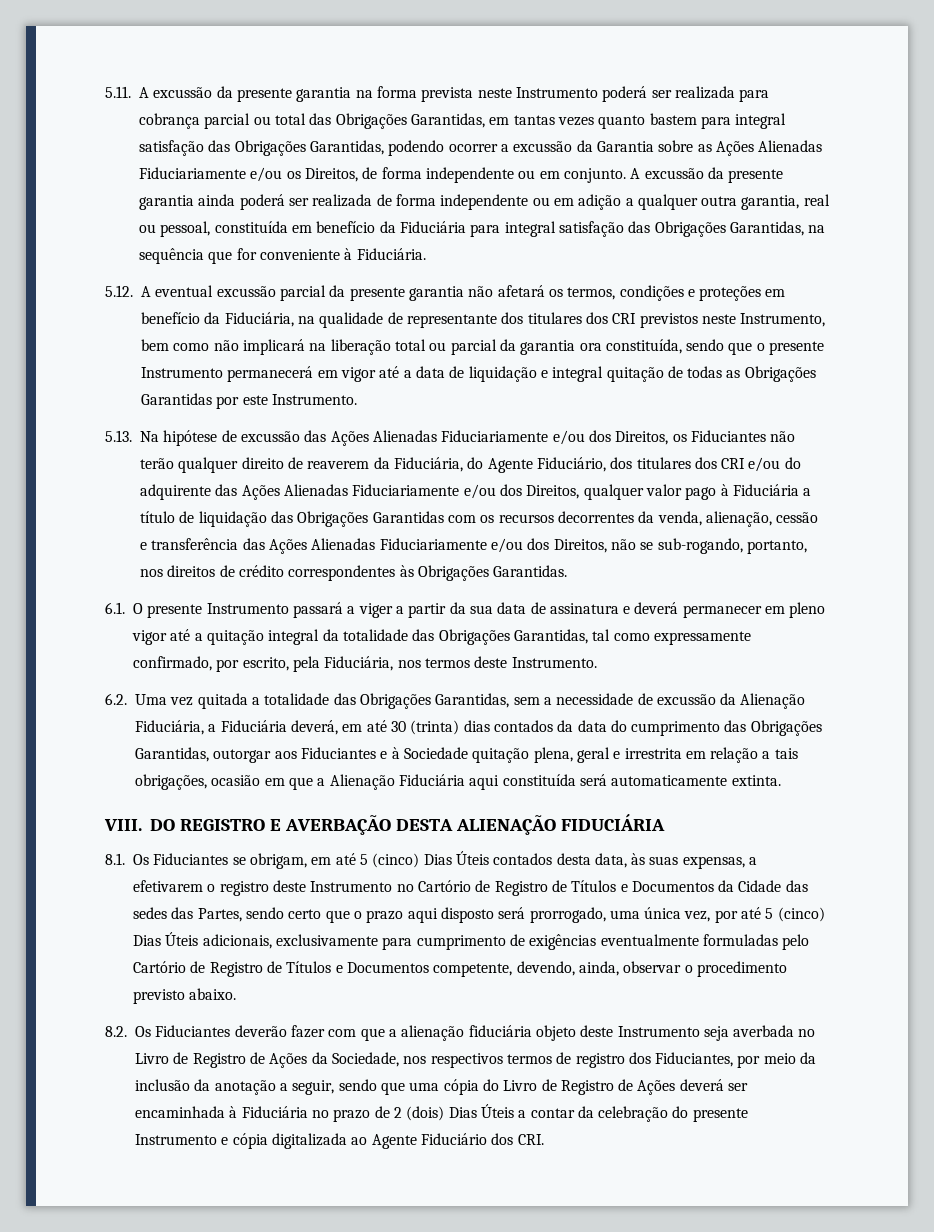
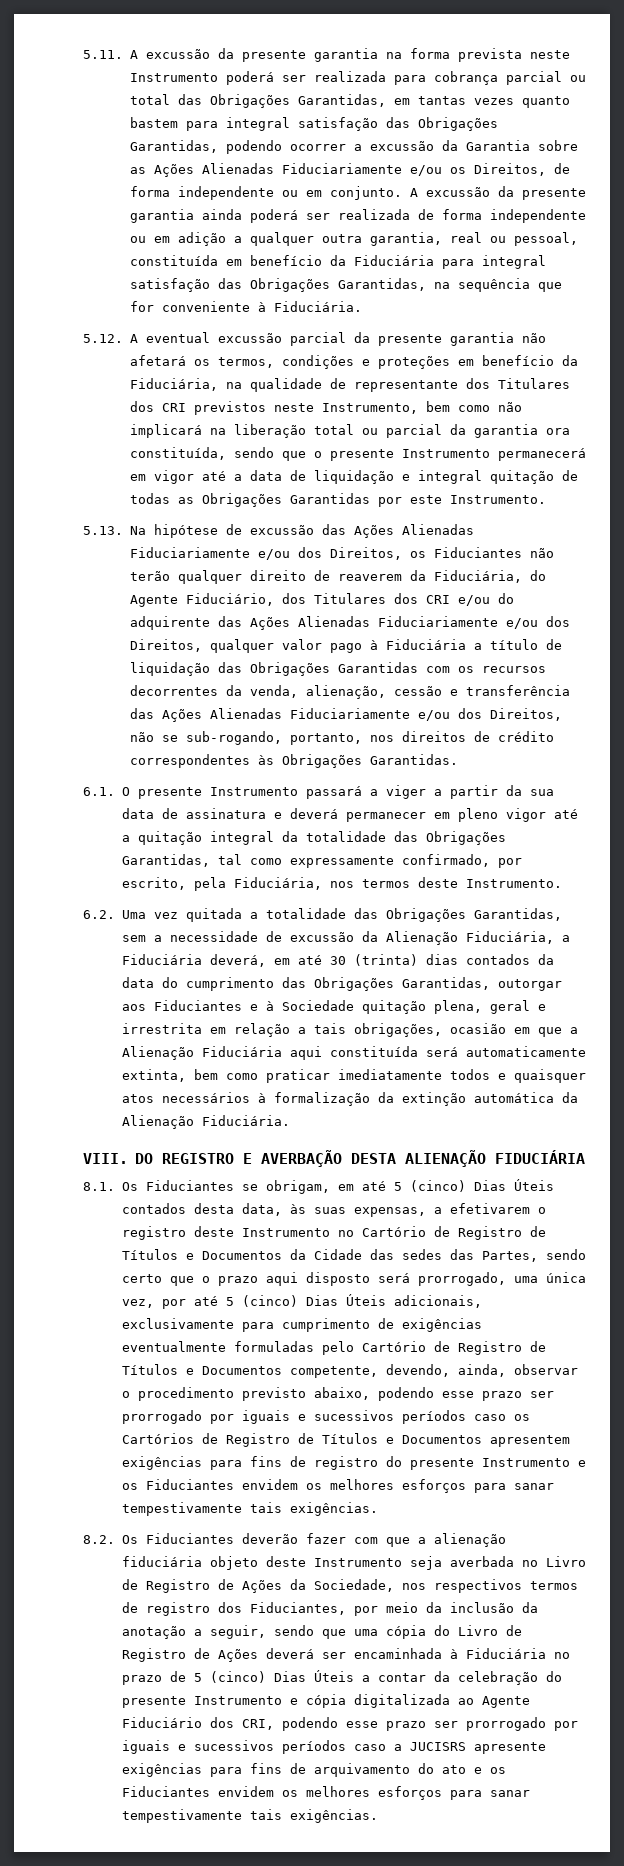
[527,312,582,324] titulares -> [497,378,570,389] Titulares
[636,457,691,469] titulares -> [313,593,386,604] Titulares
[731,775,781,786] extinta. -> [121,1069,586,1083] [121,1092,578,1106] [121,1115,290,1129] extinta, bem como praticar imediatamente todos e quaisquer atos necessários à formalização da extinção automática da Alienação Fiduciária.
[189,988,237,1000] abaixo. -> [313,1387,554,1401] [121,1410,530,1424] [121,1433,570,1447] [121,1456,586,1470] [121,1479,554,1493] [121,1502,378,1516] abaixo, podendo esse prazo ser prorrogado por iguais e sucessivos períodos caso os Cartórios de Registro de Títulos e Documentos apresentem exigências para fins de registro do presente Instrumento e os Fiduciantes envidem os melhores esforços para sanar tempestivamente tais exigências.
[393,1106,445,1121] 2 (dois) -> [193,1671,266,1683] 5 (cinco)
[517,1134,544,1145] CRI. -> [241,1717,578,1731] [121,1740,546,1754] [121,1763,506,1777] [121,1786,530,1800] [121,1809,378,1823] CRI, podendo esse prazo ser prorrogado por iguais e sucessivos períodos caso a JUCISRS apresente exigências para fins de arquivamento do ato e os Fiduciantes envidem os melhores esforços para sanar tempestivamente tais exigências.

